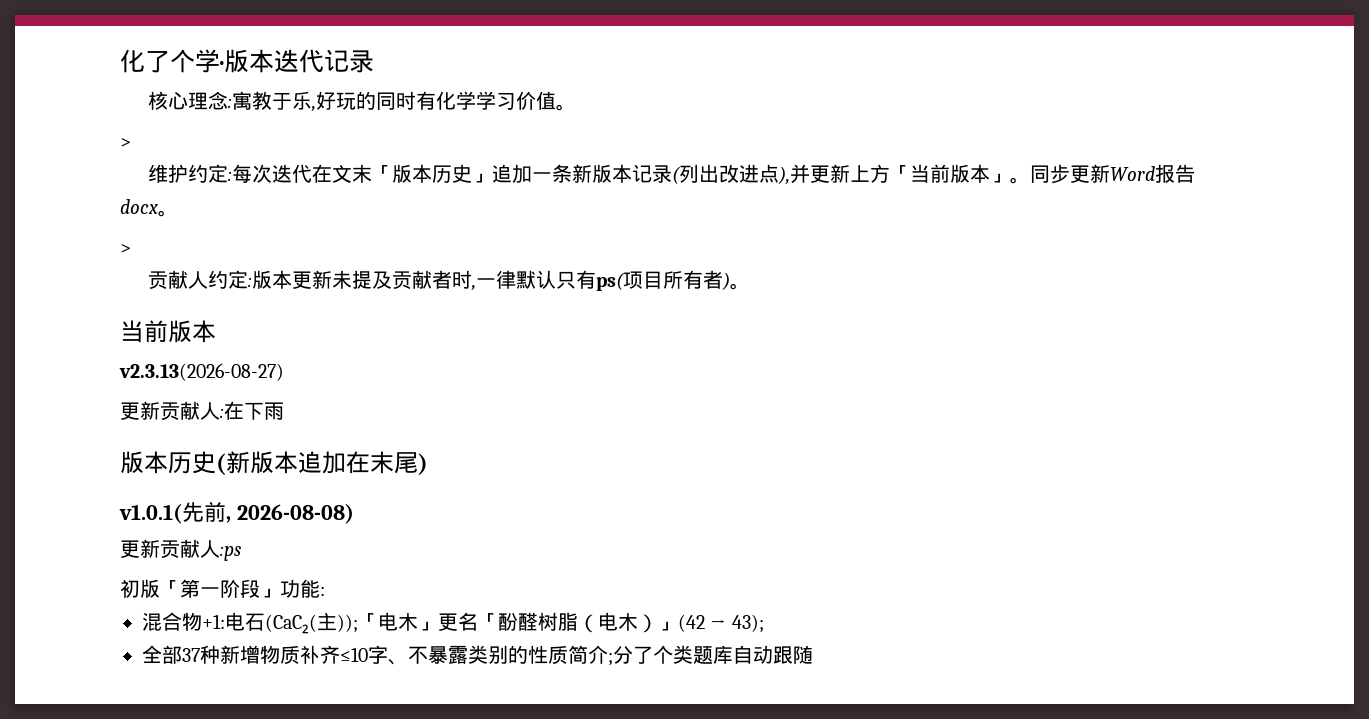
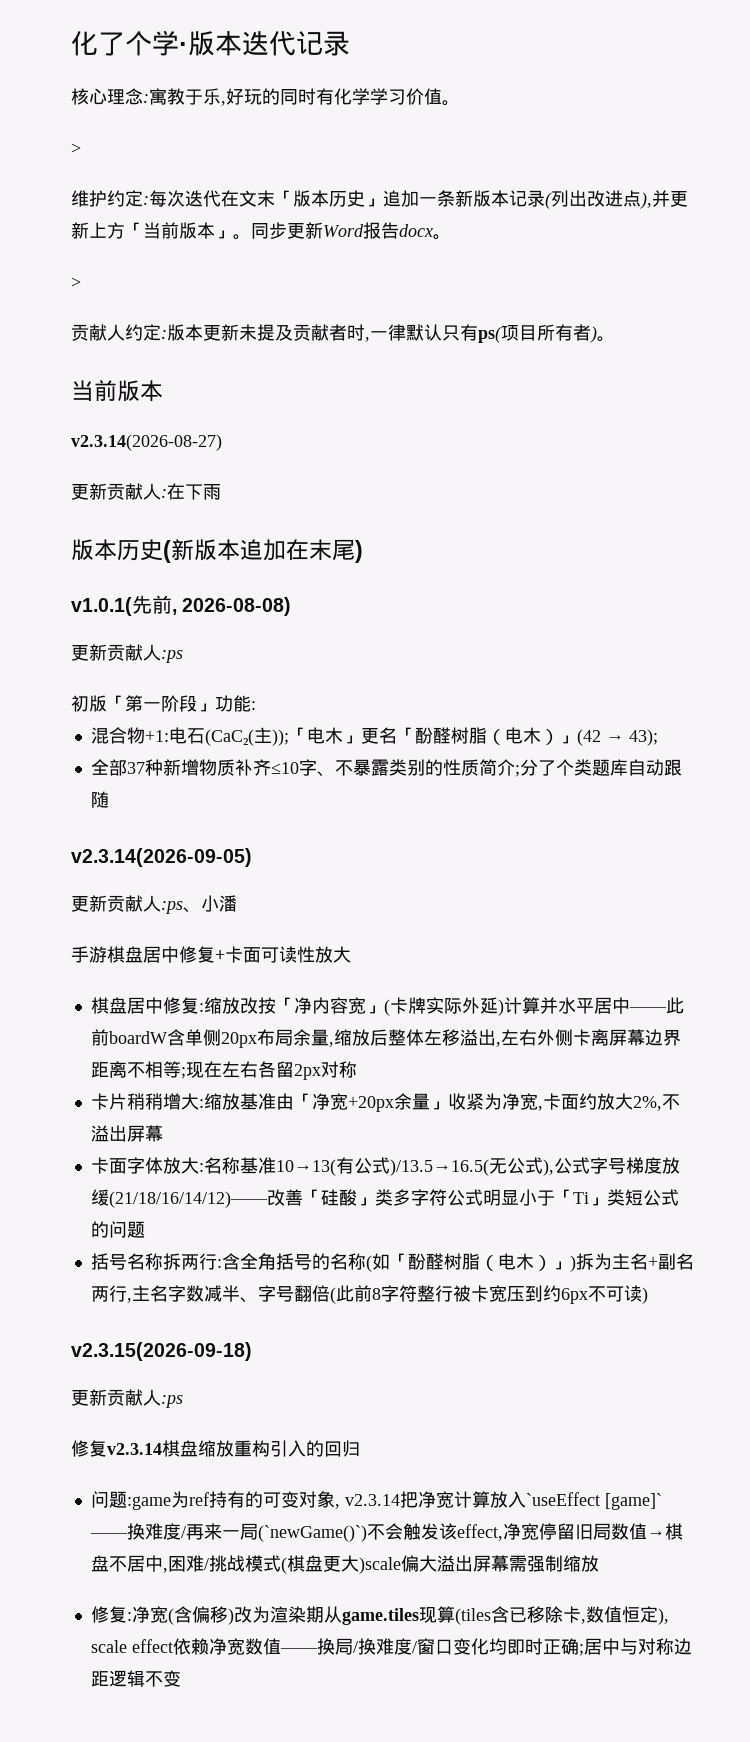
[119,363,284,381] v2.3.13(2026-08-27) -> [71,434,222,451] v2.3.14(2026-08-27)
(813, 654) none -> [71,848,252,867] [71,895,237,914] [71,946,351,963] [90,997,684,1016] [90,1029,681,1048] [90,1061,357,1080] [90,1093,680,1112] [90,1125,163,1142] [90,1157,680,1176] [90,1189,679,1208] [90,1221,145,1238] [90,1253,694,1272] [90,1285,648,1304] [71,1342,252,1361] [71,1389,183,1408] [71,1440,360,1457] [90,1491,662,1510] [89,1523,683,1542] [90,1555,599,1574] [90,1606,669,1625] [90,1638,692,1656] [90,1670,181,1687] // v2.3.14(2026-09-05) // 更新贡献人:ps、小潘 // 手游棋盘居中修复+卡面可读性放大 // 棋盘居中修复:缩放改按「净内容宽」(卡牌实际外延)计算并水平居中——此前boardW含单侧20px布局余量,缩放后整体左移溢出,左右外侧卡离屏幕边界距离不相等;现在左右各留2px对称 // 卡片稍稍增大:缩放基准由「净宽+20px余量」收紧为净宽,卡面约放大2%,不溢出屏幕 // 卡面字体放大:名称基准10→13(有公式)/13.5→16.5(无公式),公式字号梯度放缓(21/18/16/14/12)——改善「硅酸」类多字符公式明显小于「Ti」类短公式的问题 // 括号名称拆两行:含全角括号的名称(如「酚醛树脂（电木）」)拆为主名+副名两行,主名字数减半、字号翻倍(此前8字符整行被卡宽压到约6px不可读) // v2.3.15(2026-09-18) // 更新贡献人:ps // 修复v2.3.14棋盘缩放重构引入的回归 // 问题:game为ref持有的可变对象, v2.3.14把净宽计算放入`useEffect [game]` ——换难度/再来一局(`newGame()`)不会触发该effect,净宽停留旧局数值→棋盘不居中,困难/挑战模式(棋盘更大)scale偏大溢出屏幕需强制缩放 // 修复:净宽(含偏移)改为渲染期从game.tiles现算(tiles含已移除卡,数值恒定), scale effect依赖净宽数值——换局/换难度/窗口变化均即时正确;居中与对称边距逻辑不变

